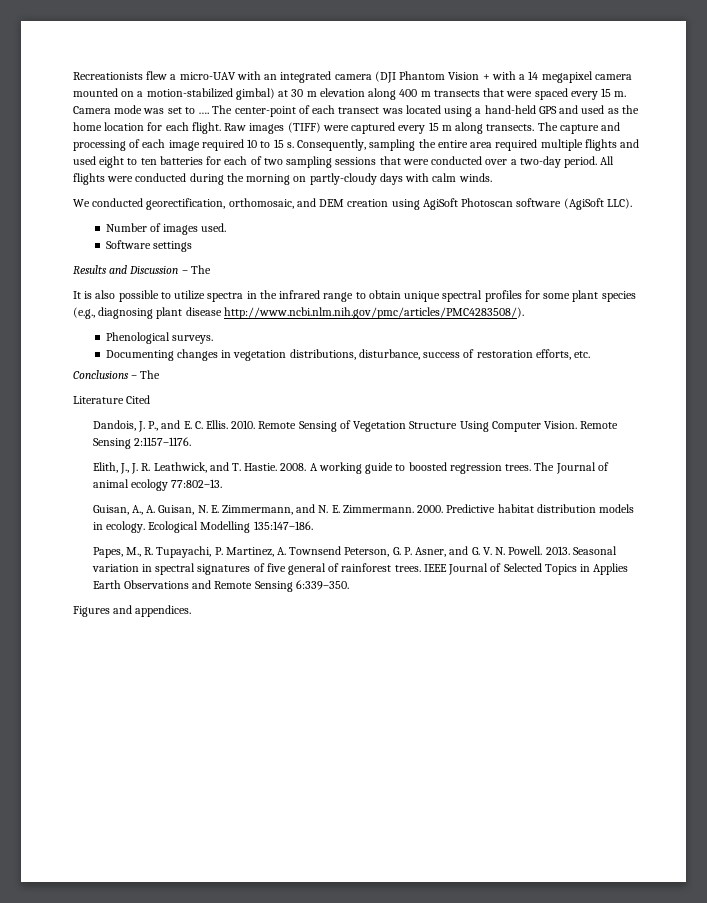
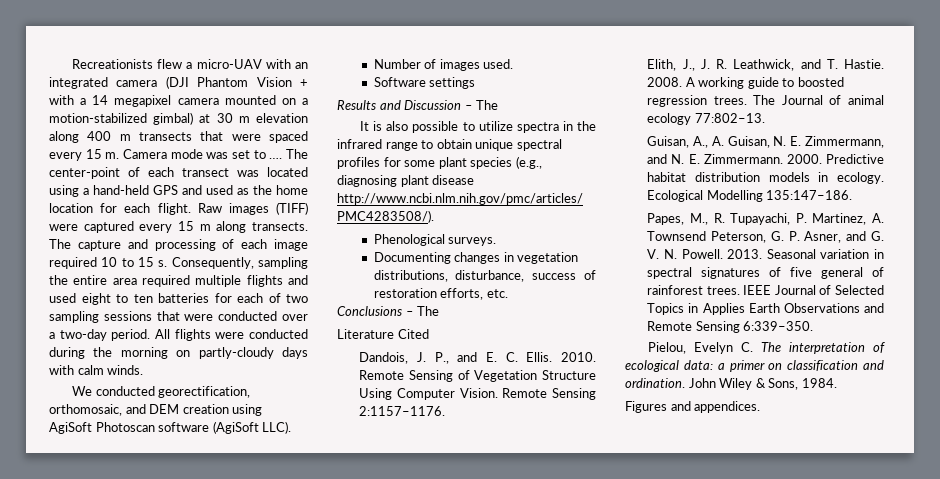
(349, 585) none -> [648,342,885,354] [625,360,884,372] [625,378,837,390] // Pielou, Evelyn C. The interpretation of ecological data: a primer on classification and ordination. John Wiley & Sons, 1984.

